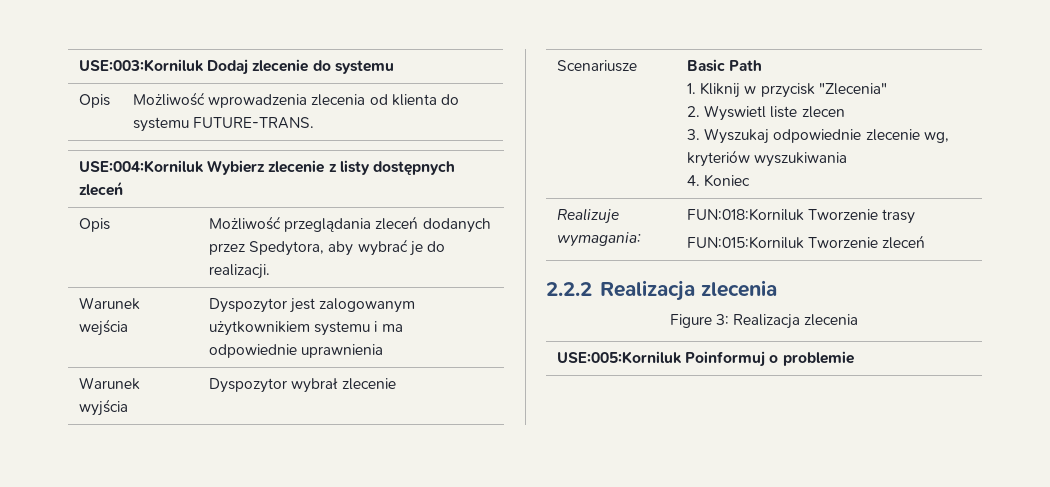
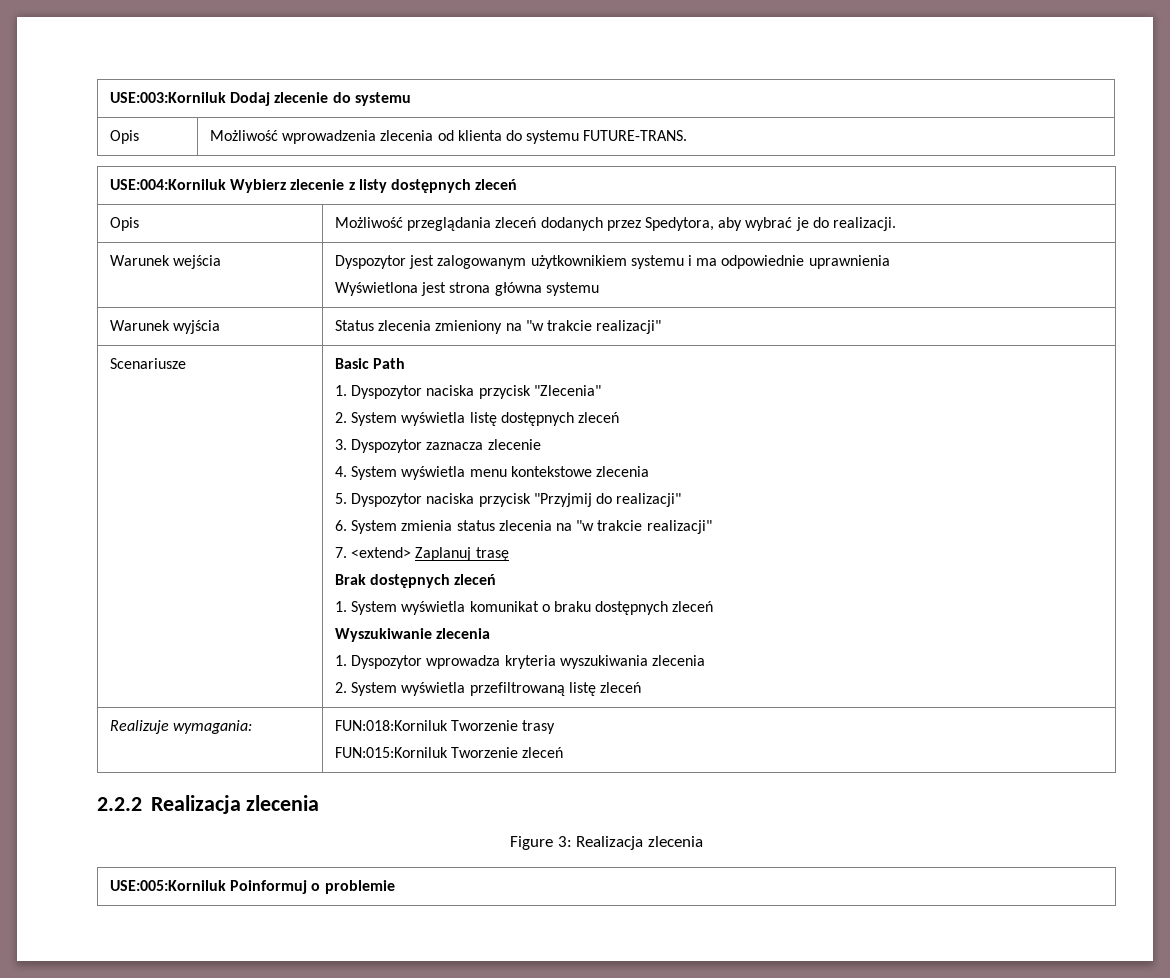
[79,377,141,390] [79,399,129,416] [209,378,397,393] // Warunek wyjścia | Dyspozytor wybrał zlecenie -> [335,282,599,296] [110,320,221,334] [335,320,662,334] // Wyświetlona jest strona główna systemu // Warunek wyjścia | Status zlecenia zmieniony na "w trakcie realizacji"
[700,82,757,98] Kliknij w -> [351,385,475,399] Dyspozytor naciska
[704,105,845,121] Wyswietl liste zlecen -> [351,412,620,426] System wyświetla listę dostępnych zleceń
[704,128,949,144] [687,150,848,167] [687,174,751,187] Wyszukaj odpowiednie zlecenie wg, kryteriów wyszukiwania // 4. Koniec -> [351,439,541,453] [335,466,650,480] [335,493,682,507] [335,520,712,534] [335,547,509,561] [335,574,497,588] [335,601,714,615] [335,628,491,642] [335,655,706,669] [335,682,642,696] Dyspozytor zaznacza zlecenie // 4. System wyświetla menu kontekstowe zlecenia // 5. Dyspozytor naciska przycisk "Przyjmij do realizacji" // 6. System zmienia status zlecenia na "w trakcie realizacji" // 7. <extend> Zaplanuj trasę // Brak dostępnych zleceń // 1. System wyświetla komunikat o braku dostępnych zleceń // Wyszukiwanie zlecenia // 1. Dyspozytor wprowadza kryteria wyszukiwania zlecenia // 2. System wyświetla przefiltrowaną listę zleceń

